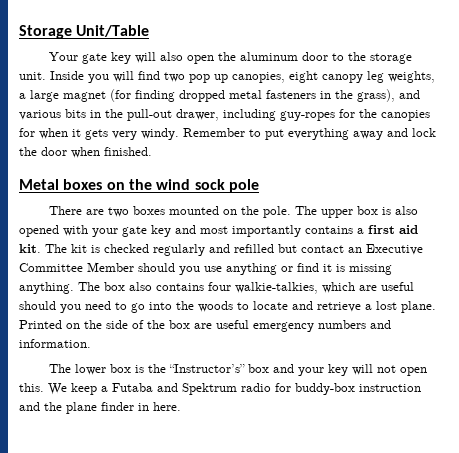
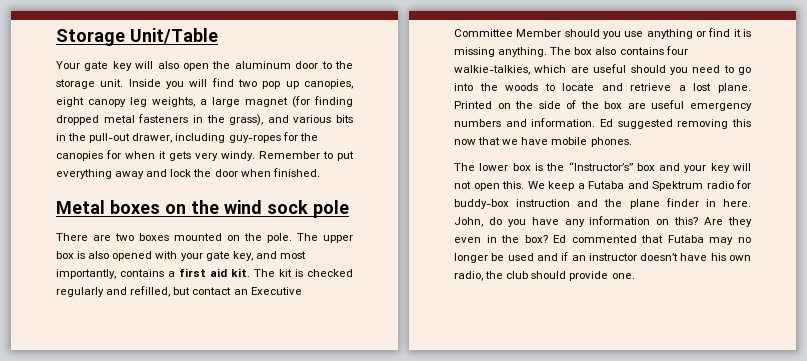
[151,225,171,237] key -> [232,251,253,261] key,
[232,225,301,237] importantly -> [56,269,116,279] importantly,
[234,244,274,253] refilled -> [130,286,171,297] refilled,
(91, 343) none -> [600,119,751,129] [454,137,632,147] Ed suggested removing this now that we have mobile phones.
(181, 406) none -> [454,216,752,227] [454,235,751,245] [454,252,751,263] [454,271,635,281] John, do you have any information on this? Are they even in the box? Ed commented that Futaba may no longer be used and if an instructor doesn’t have his own radio, the club should provide one.

